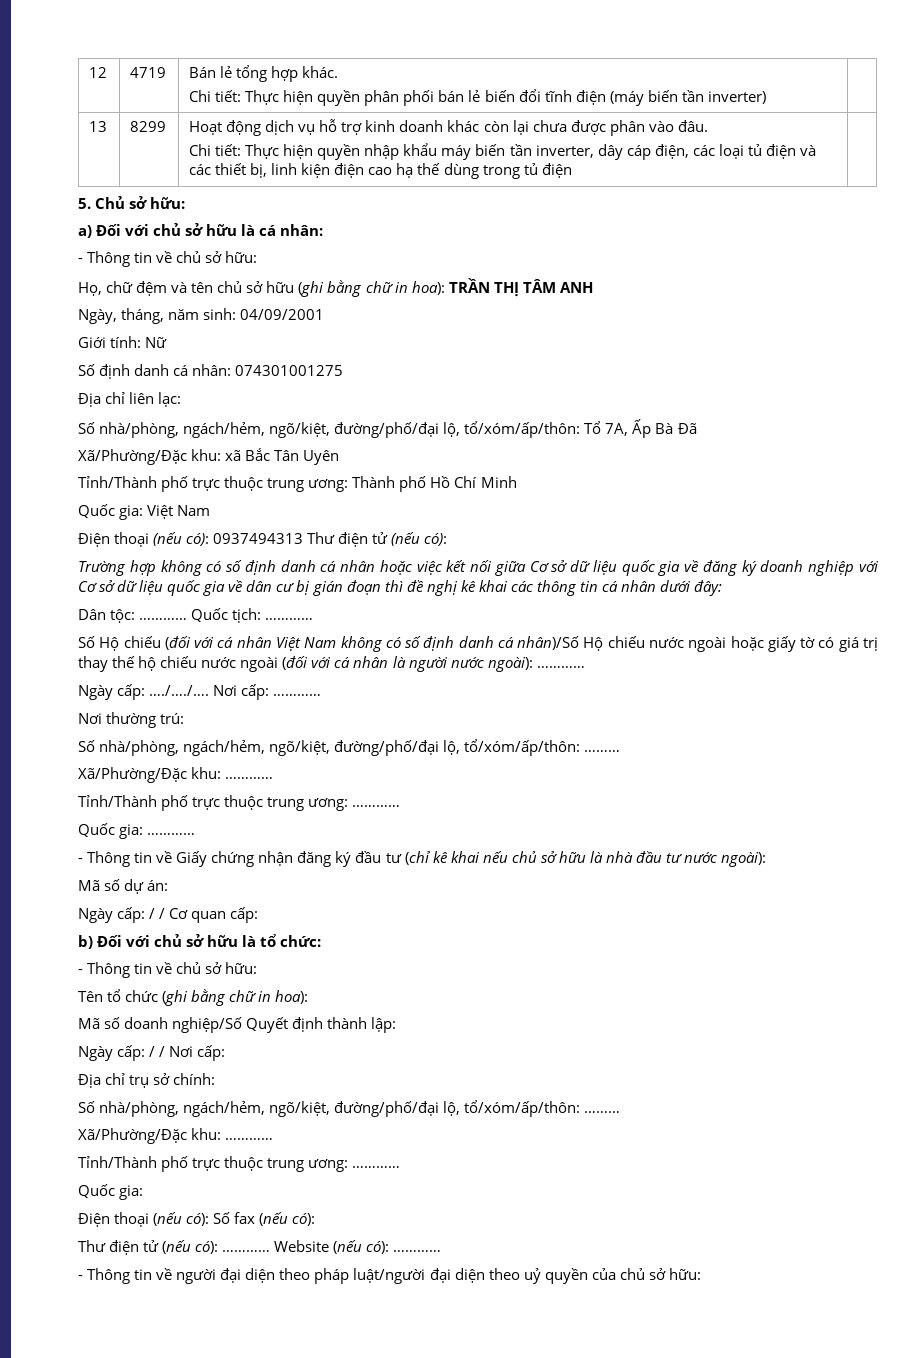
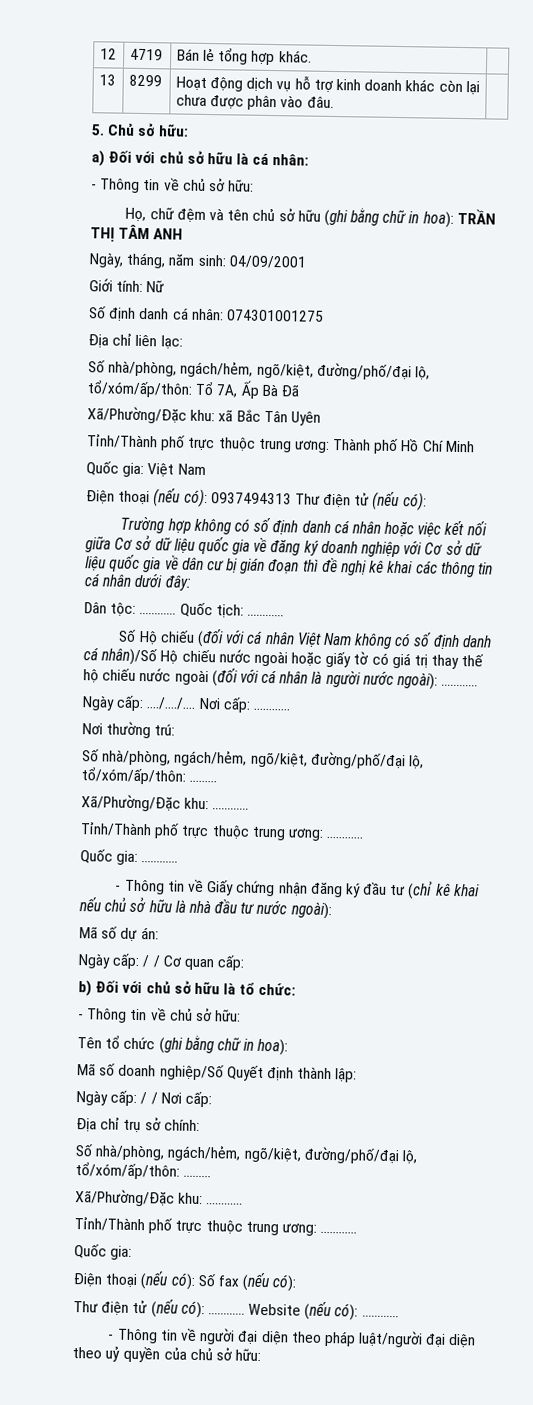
[189,89,766,106] // Chi tiết: Thực hiện quyền phân phối bán lẻ biến đổi tĩnh điện (máy biến tần inverter) -> (312, 56) none
[189,143,816,160] [189,163,572,179] // Chi tiết: Thực hiện quyền nhập khẩu máy biến tần inverter, dây cáp điện, các loại tủ điện và các thiết bị, linh kiện điện cao hạ thế dùng trong tủ điện -> (334, 102) none

